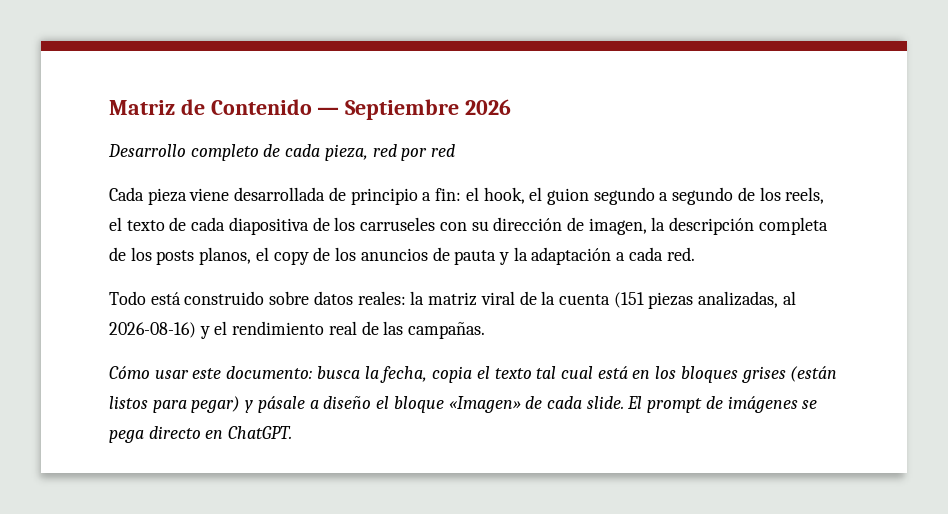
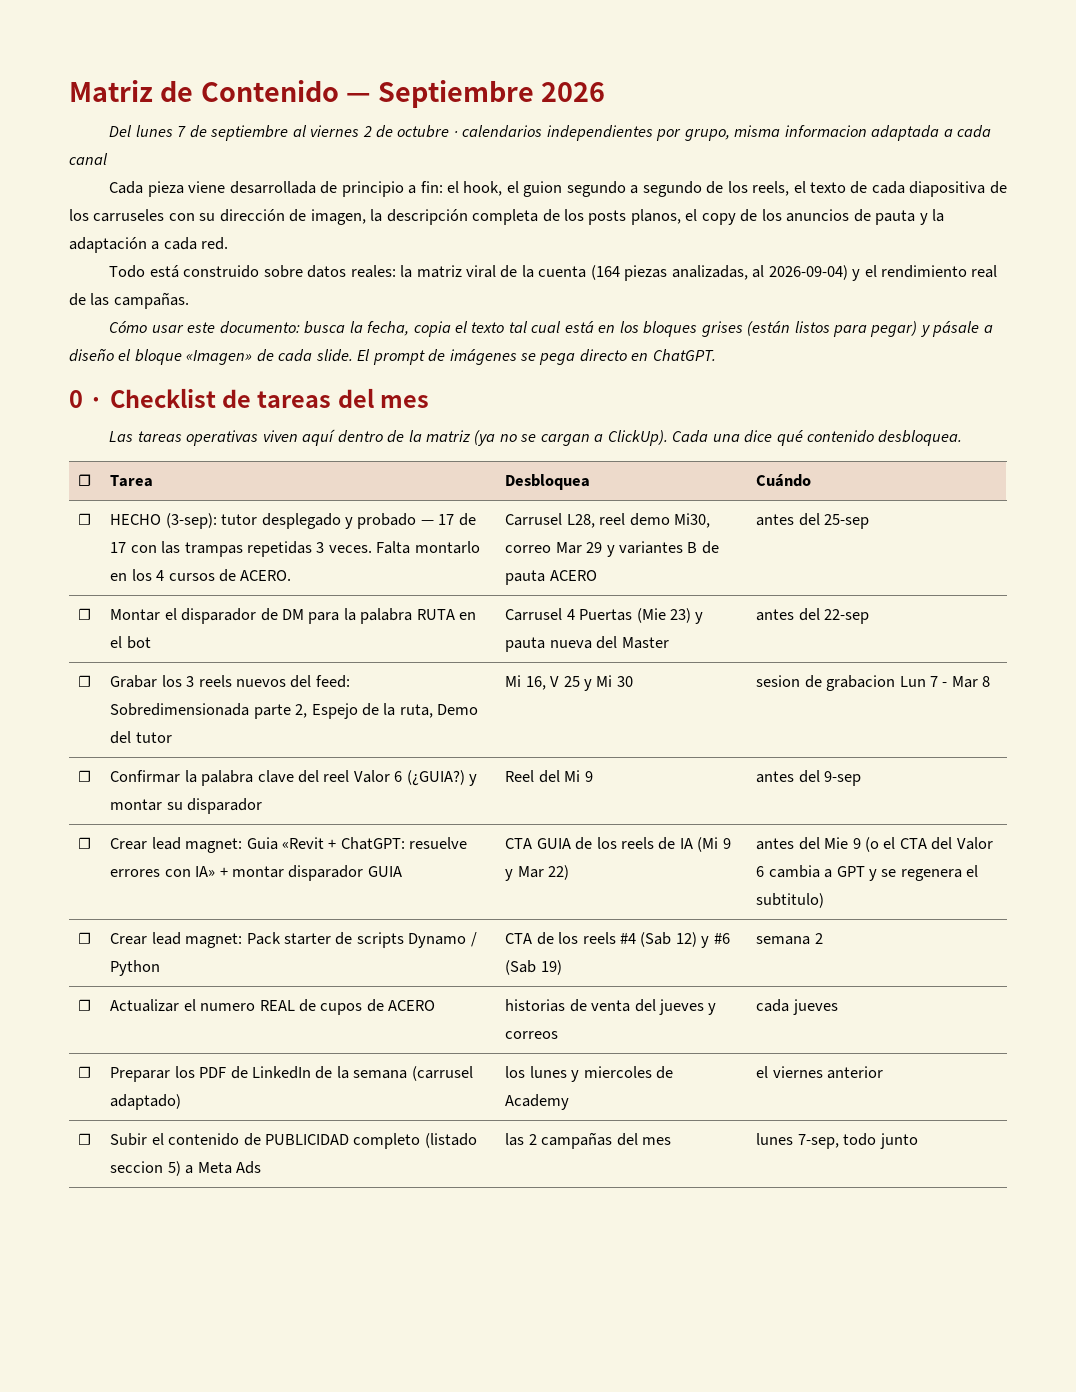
[108,144,456,161] Desarrollo completo de cada pieza, red por red -> [109,125,991,141] [69,153,108,165] Del lunes 7 de septiembre al viernes 2 de octubre · calendarios independientes por grupo, misma informacion adaptada a cada canal
[613,292,644,308] (151 -> [590,265,620,280] (164
[109,322,196,338] 2026-08-16) -> [768,265,848,280] 2026-09-04)
(293, 432) none -> [69,388,430,408] [109,429,963,446] [78,474,92,486] [110,475,154,487] [505,474,591,490] [756,474,812,487] [78,513,92,525] [110,513,476,529] [110,541,480,557] [110,569,292,582] [505,513,710,528] [505,541,719,557] [505,570,597,585] [756,513,870,529] [78,608,92,620] [110,608,477,624] [110,636,151,649] [505,608,704,624] [505,636,669,652] [756,608,870,624] [78,675,92,687] [110,675,350,688] [110,703,479,719] [110,731,172,744] [505,675,633,691] [756,675,991,691] [78,770,92,782] [110,770,478,786] [110,798,263,814] [505,770,593,783] [756,770,862,786] [78,837,92,849] [110,837,468,853] [110,865,402,881] [505,837,731,852] [505,865,570,881] [756,837,993,852] [756,865,979,881] [756,893,825,908] [78,932,92,944] [110,932,477,948] [110,960,161,976] [505,932,730,948] [505,960,562,975] [756,933,823,945] [78,999,92,1011] [110,999,436,1015] [505,999,717,1015] [505,1031,559,1039] [756,999,838,1015] [78,1066,92,1078] [110,1066,473,1082] [110,1094,182,1110] [505,1066,673,1082] [505,1094,570,1110] [756,1066,884,1079] [78,1133,92,1145] [110,1133,477,1149] [110,1161,261,1176] [505,1132,671,1149] [756,1133,918,1149] // 0 · Checklist de tareas del mes // Las tareas operativas viven aquí dentro de la matriz (ya no se cargan a ClickUp). Cada una dice qué contenido desbloquea. // ☐ | Tarea | Desbloquea | Cuándo // ☐ | HECHO (3-sep): tutor desplegado y probado — 17 de 17 con las trampas repetidas 3 veces. Falta montarlo en los 4 cursos de ACERO. | Carrusel L28, reel demo Mi30, correo Mar 29 y variantes B de pauta ACERO | antes del 25-sep // ☐ | Montar el disparador de DM para la palabra RUTA en el bot | Carrusel 4 Puertas (Mie 23) y pauta nueva del Master | antes del 22-sep // ☐ | Grabar los 3 reels nuevos del feed: Sobredimensionada parte 2, Espejo de la ruta, Demo del tutor | Mi 16, V 25 y Mi 30 | sesion de grabacion Lun 7 - Mar 8 // ☐ | Confirmar la palabra clave del reel Valor 6 (¿GUIA?) y montar su disparador | Reel del Mi 9 | antes del 9-sep // ☐ | Crear lead magnet: Guia «Revit + ChatGPT: resuelve errores con IA» + montar disparador GUIA | CTA GUIA de los reels de IA (Mi 9 y Mar 22) | antes del Mie 9 (o el CTA del Valor 6 cambia a GPT y se regenera el subtitulo) // ☐ | Crear lead magnet: Pack starter de scripts Dynamo / Python | CTA de los reels #4 (Sab 12) y #6 (Sab 19) | semana 2 // ☐ | Actualizar el numero REAL de cupos de ACERO | historias de venta del jueves y correos | cada jueves // ☐ | Preparar los PDF de LinkedIn de la semana (carrusel adaptado) | los lunes y miercoles de Academy | el viernes anterior // ☐ | Subir el contenido de PUBLICIDAD completo (listado seccion 5) a Meta Ads | las 2 campañas del mes | lunes 7-sep, todo junto

